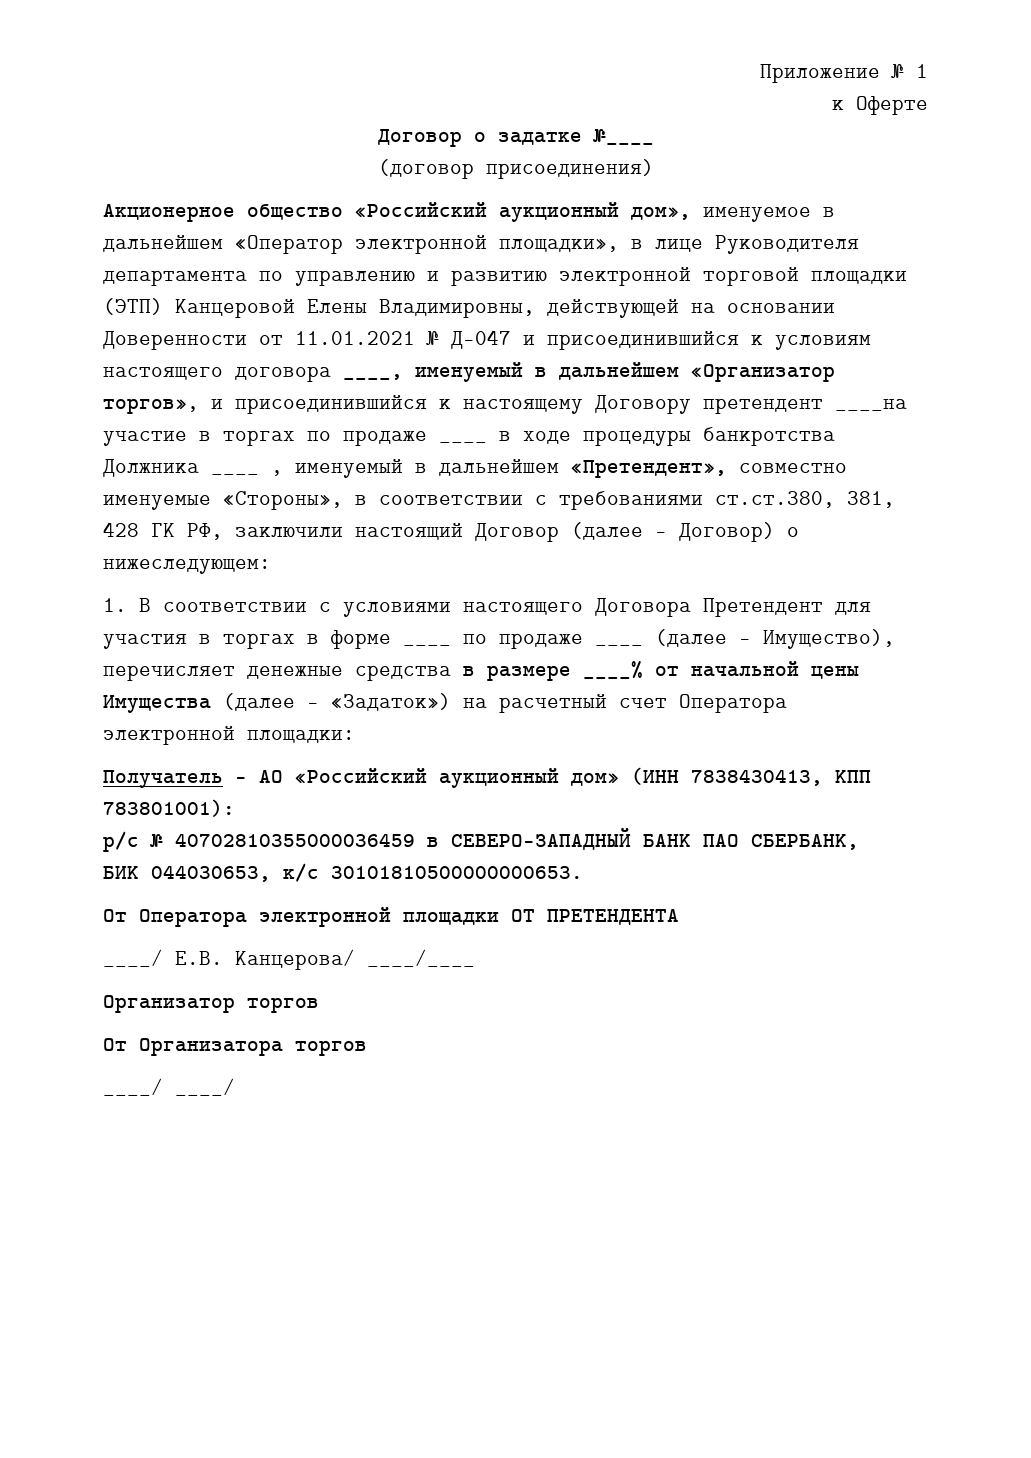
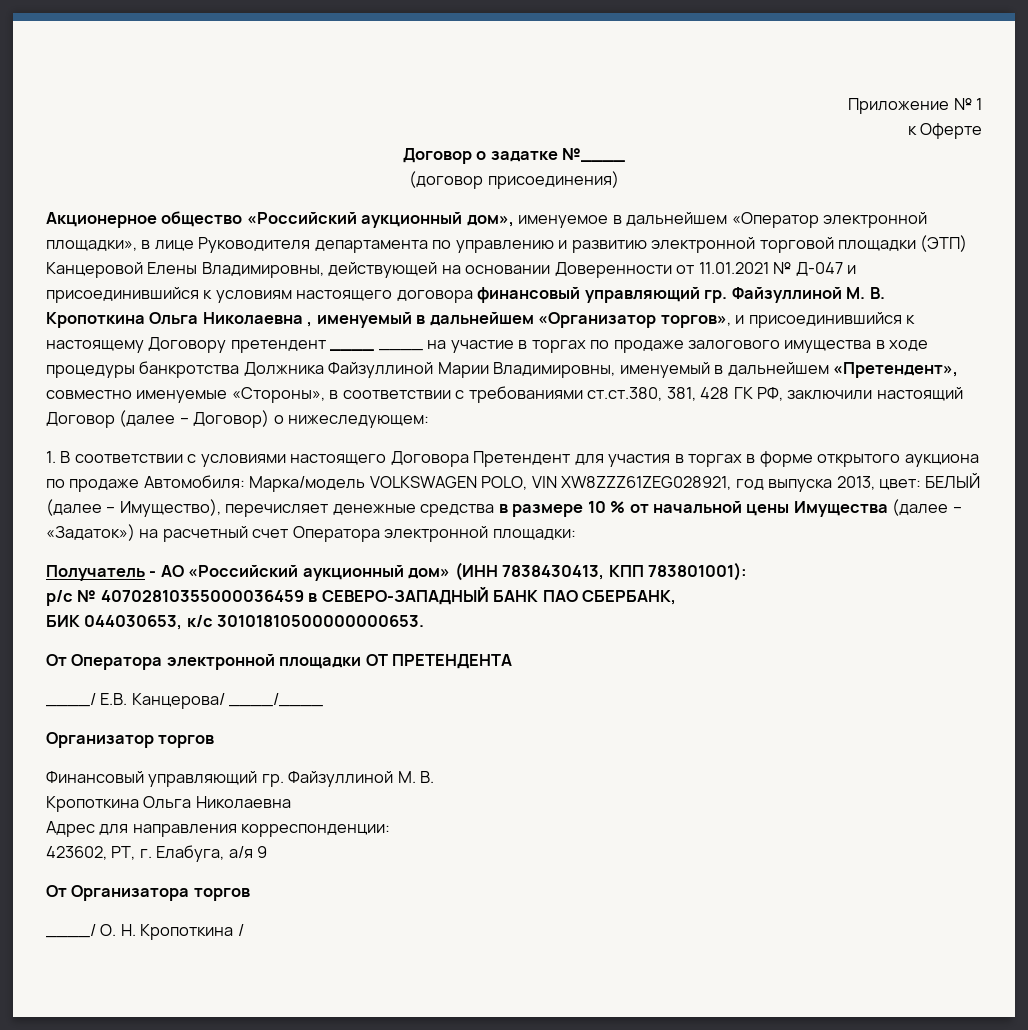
[343,374,403,380] ____, -> [477,287,885,303] [46,312,313,328] финансовый управляющий гр. Файзуллиной М. В. Кропоткина Ольга Николаевна ,
[835,399,907,411] ____на -> [330,349,423,351] [427,340,447,349] ____ ____ на
[439,441,487,443] ____ -> [688,340,872,353] залогового имущества
[211,470,283,476] ____ , -> [328,362,616,378] Файзуллиной Марии Владимировны,
[403,644,451,646] [463,633,643,649] ____ по продаже ____ -> [817,454,979,467] [46,473,981,492] открытого аукциона по продаже Автомобиля: Марка/модель VOLKSWAGEN POLO, VIN XW8ZZZ61ZEG028921, год выпуска 2013, цвет: БЕЛЫЙ
[583,661,643,679] ____% -> [587,501,626,513] 10 %
(319, 1005) none -> [46,771,435,787] [46,796,291,812] [46,821,391,837] [46,845,268,862] // Финансовый управляющий гр. Файзуллиной М. В. // Кропоткина Ольга Николаевна // Адрес для направления корреспонденции: // 423602, РТ, г. Елабуга, а/я 9
[175,1078,235,1096] ____/ -> [100,924,244,940] О. Н. Кропоткина /

